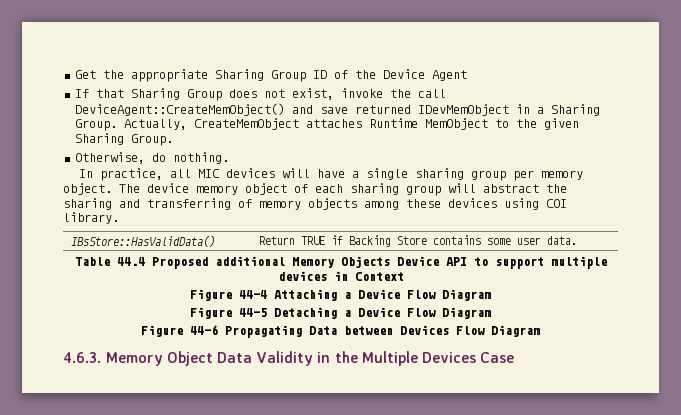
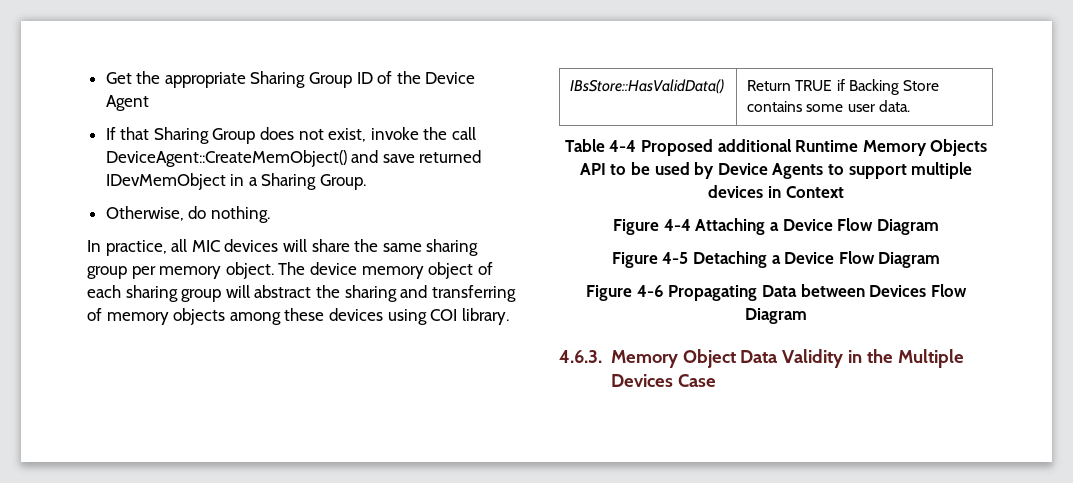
[123,118,579,130] [74,133,173,146] Actually, CreateMemObject attaches Runtime MemObject to the given Sharing Group. -> (367, 182) none
[317,168,409,180] have a single -> [311,239,422,252] share the same
[116,257,145,266] 44.4 -> [609,140,637,152] 4-4
(285, 261) none -> [795,140,859,152] Runtime
[396,256,467,266] Device API -> [579,162,824,179] API to be used by Device Agents
[239,290,267,299] 44-4 -> [663,219,691,231] 4-4
[239,308,267,317] 44-5 -> [662,252,689,264] 4-5
[190,325,218,335] 44-6 -> [636,285,664,297] 4-6

